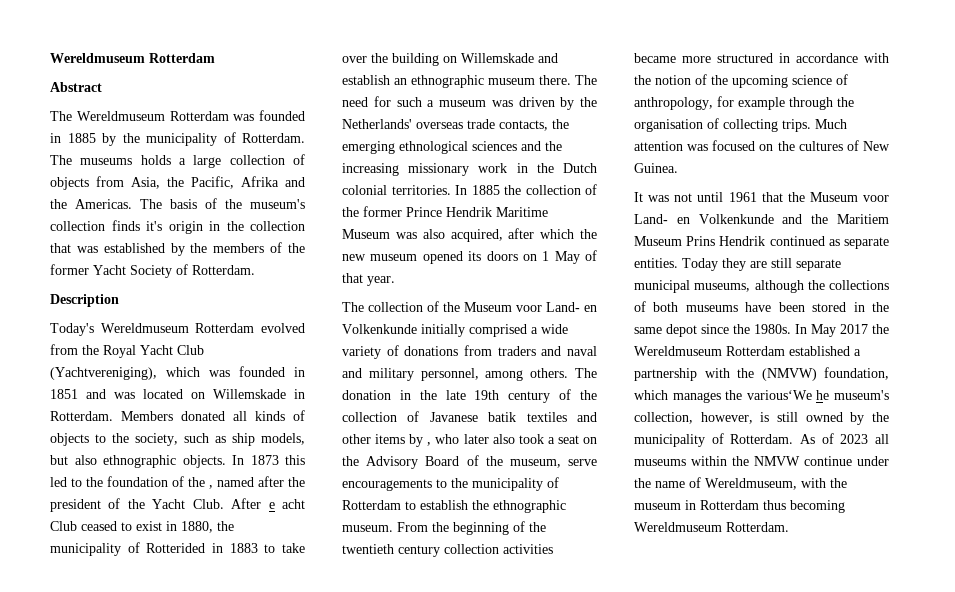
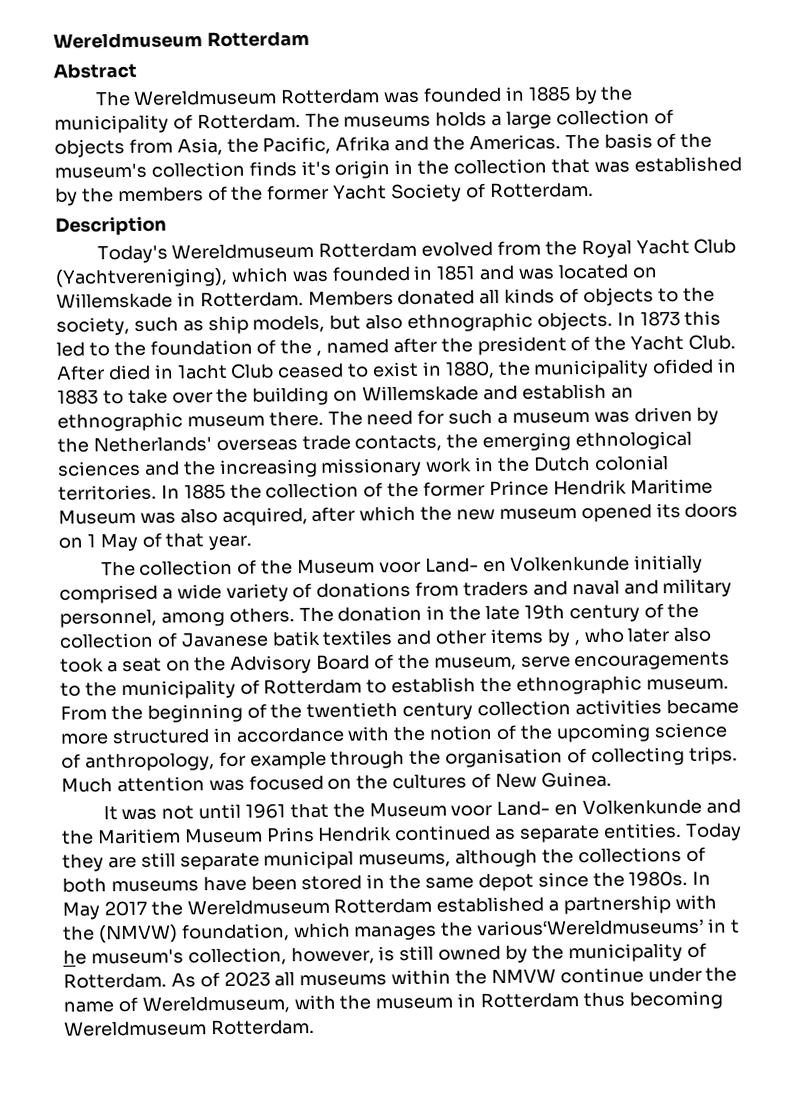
[268,499,305,509] e acht -> [107,363,228,381] died in 1acht
[127,542,206,553] of Rotterided -> [652,358,715,375] ofided
[746,390,812,400] various‘We -> [476,918,740,937] various‘Wereldmuseums’ in t

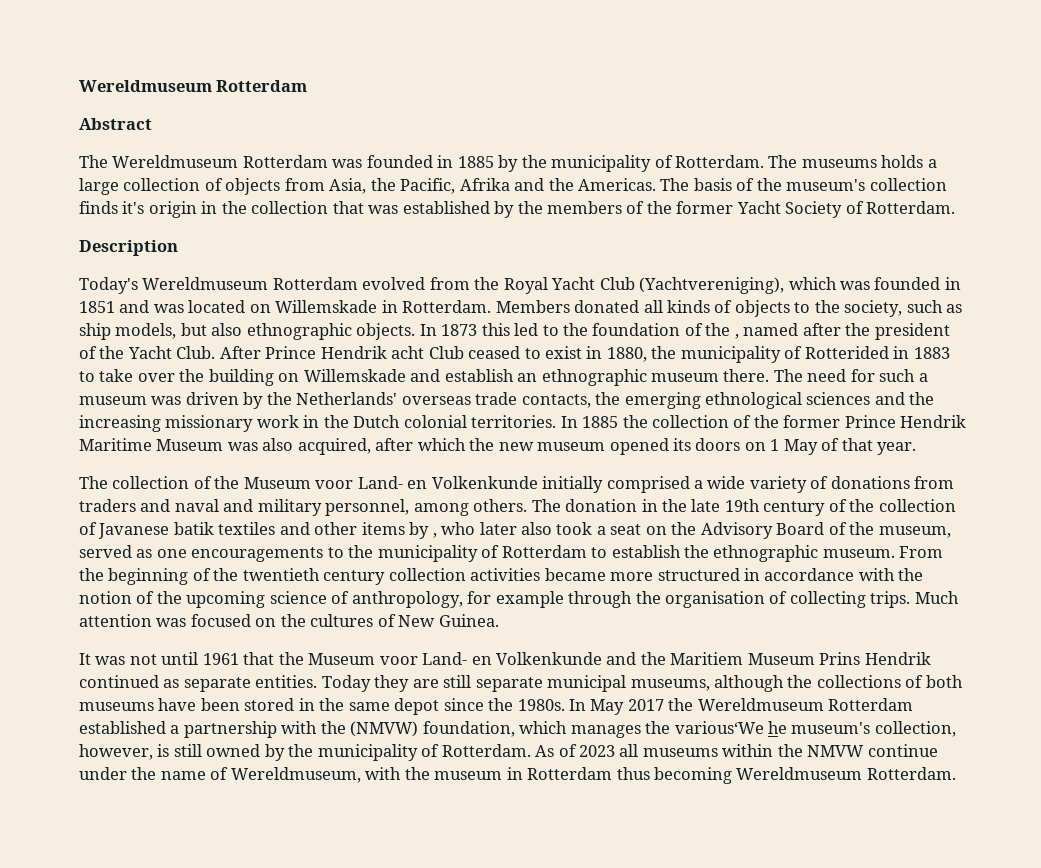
[107,363,228,381] died in 1acht -> [265,346,425,359] Prince Hendrik acht
[652,358,715,375] ofided -> [784,346,889,359] of Rotterided
[520,656,571,668] serve -> [79,545,187,558] served as one
[476,918,740,937] various‘Wereldmuseums’ in t -> [674,721,764,734] various‘We

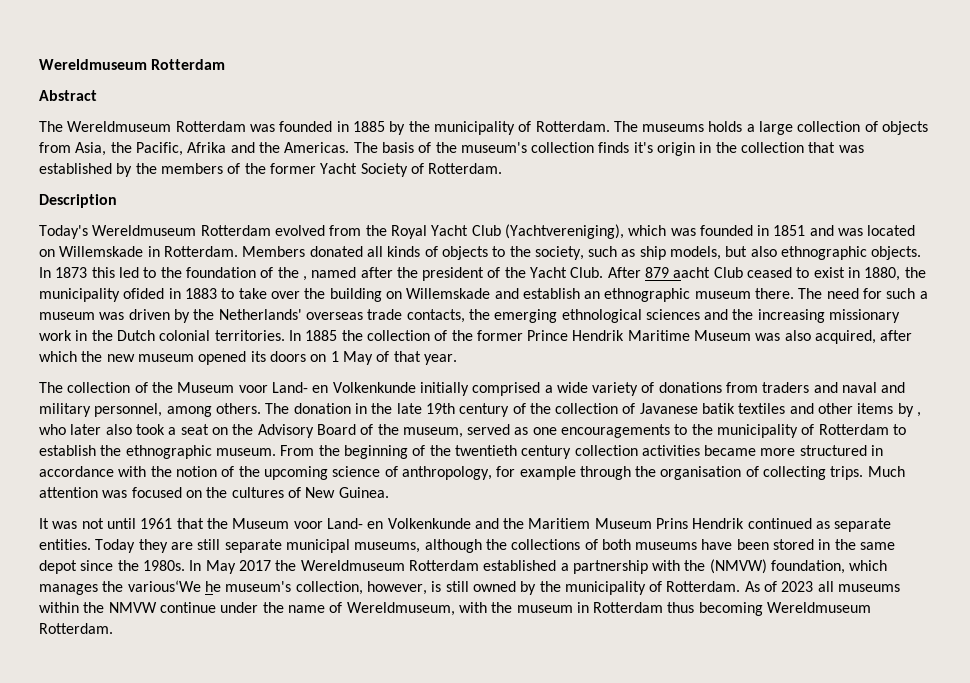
[265,346,425,359] Prince Hendrik acht -> [645,267,711,278] 879 aacht
[784,346,889,359] of Rotterided -> [123,288,165,299] ofided

